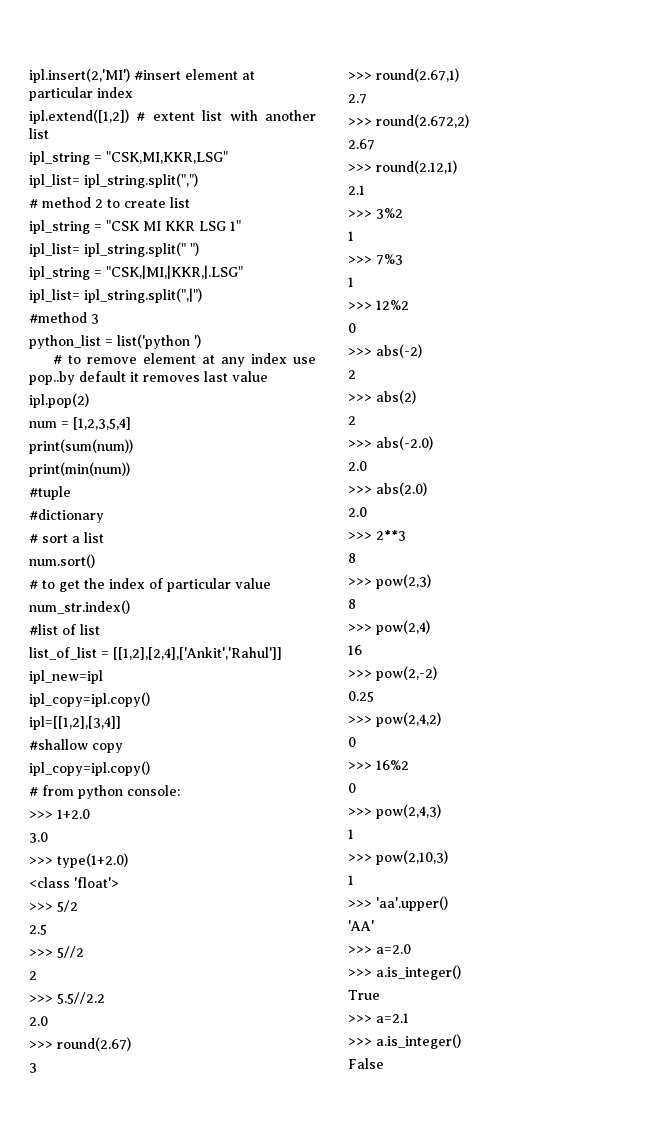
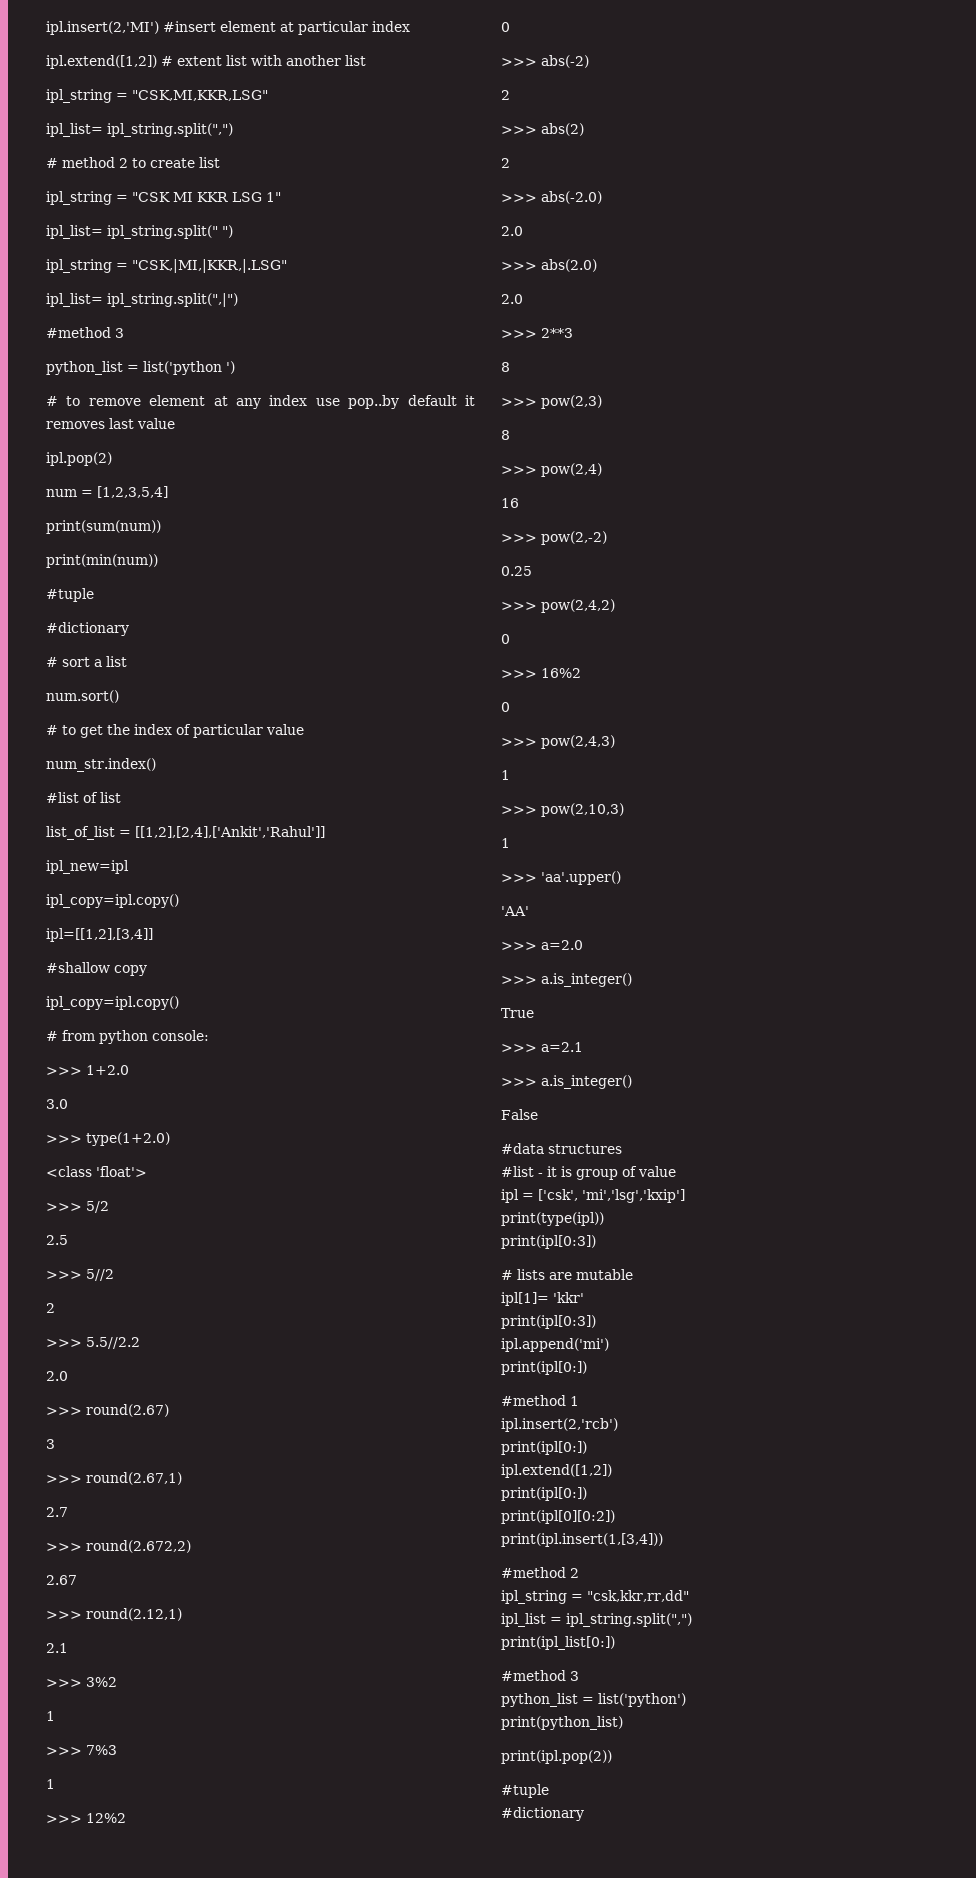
(384, 1063) none -> [501,1143,622,1154] [501,1166,676,1180] [501,1189,685,1203] [501,1212,604,1226] [501,1235,596,1249] [501,1269,633,1280] [501,1292,584,1306] [501,1315,596,1329] [501,1338,609,1352] [501,1361,587,1375] [501,1395,579,1406] [501,1418,618,1432] [501,1441,587,1455] [501,1464,612,1478] [501,1487,587,1501] [501,1510,615,1524] [501,1533,663,1547] [501,1567,579,1578] [501,1590,689,1604] [501,1613,692,1627] [501,1636,615,1650] [501,1670,579,1681] [501,1693,686,1707] [501,1716,623,1730] [501,1750,612,1764] [501,1784,549,1798] [501,1807,584,1821] // #data structures // #list - it is group of value // ipl = ['csk', 'mi','lsg','kxip'] // print(type(ipl)) // print(ipl[0:3]) // # lists are mutable // ipl[1]= 'kkr' // print(ipl[0:3]) // ipl.append('mi') // print(ipl[0:]) // #method 1 // ipl.insert(2,'rcb') // print(ipl[0:]) // ipl.extend([1,2]) // print(ipl[0:]) // print(ipl[0][0:2]) // print(ipl.insert(1,[3,4])) // #method 2 // ipl_string = "csk,kkr,rr,dd" // ipl_list = ipl_string.split(",") // print(ipl_list[0:]) // #method 3 // python_list = list('python') // print(python_list) // print(ipl.pop(2)) // #tuple // #dictionary

